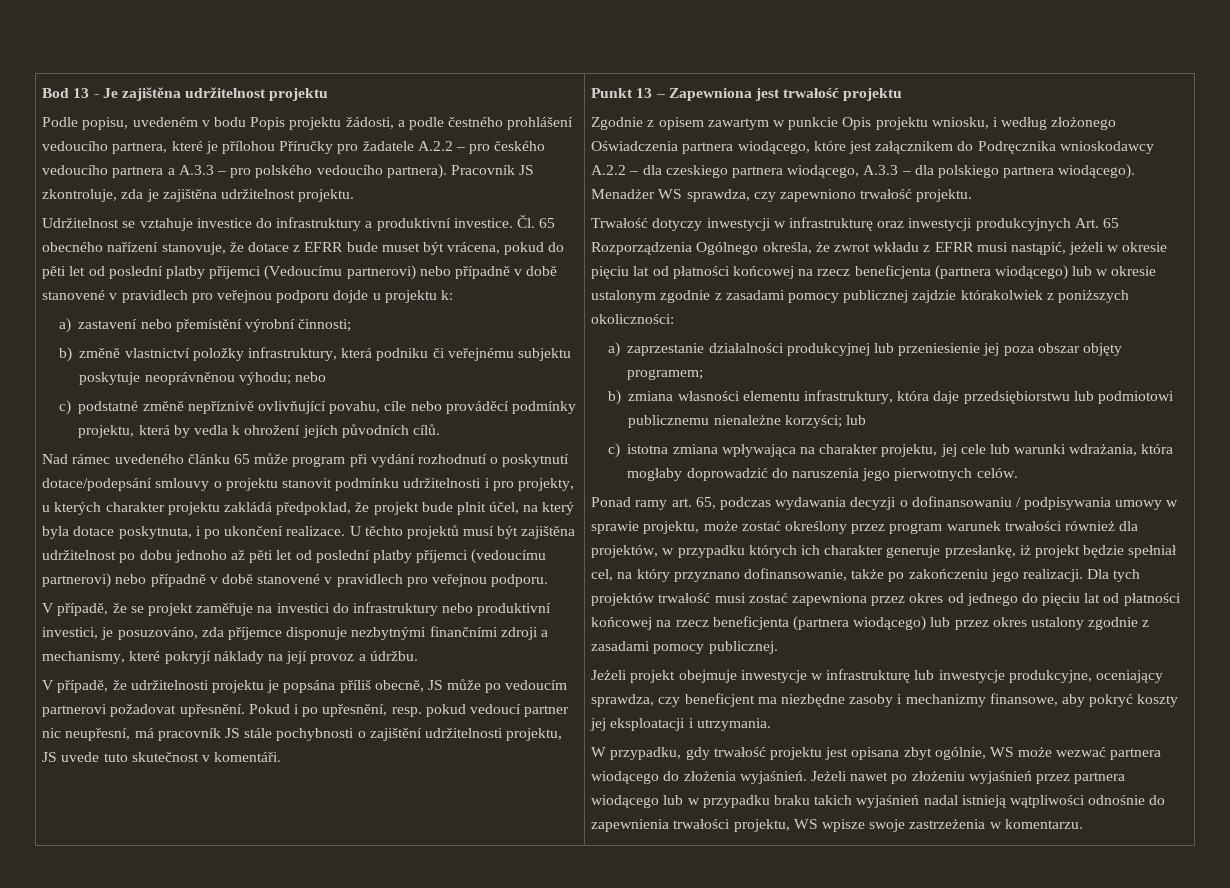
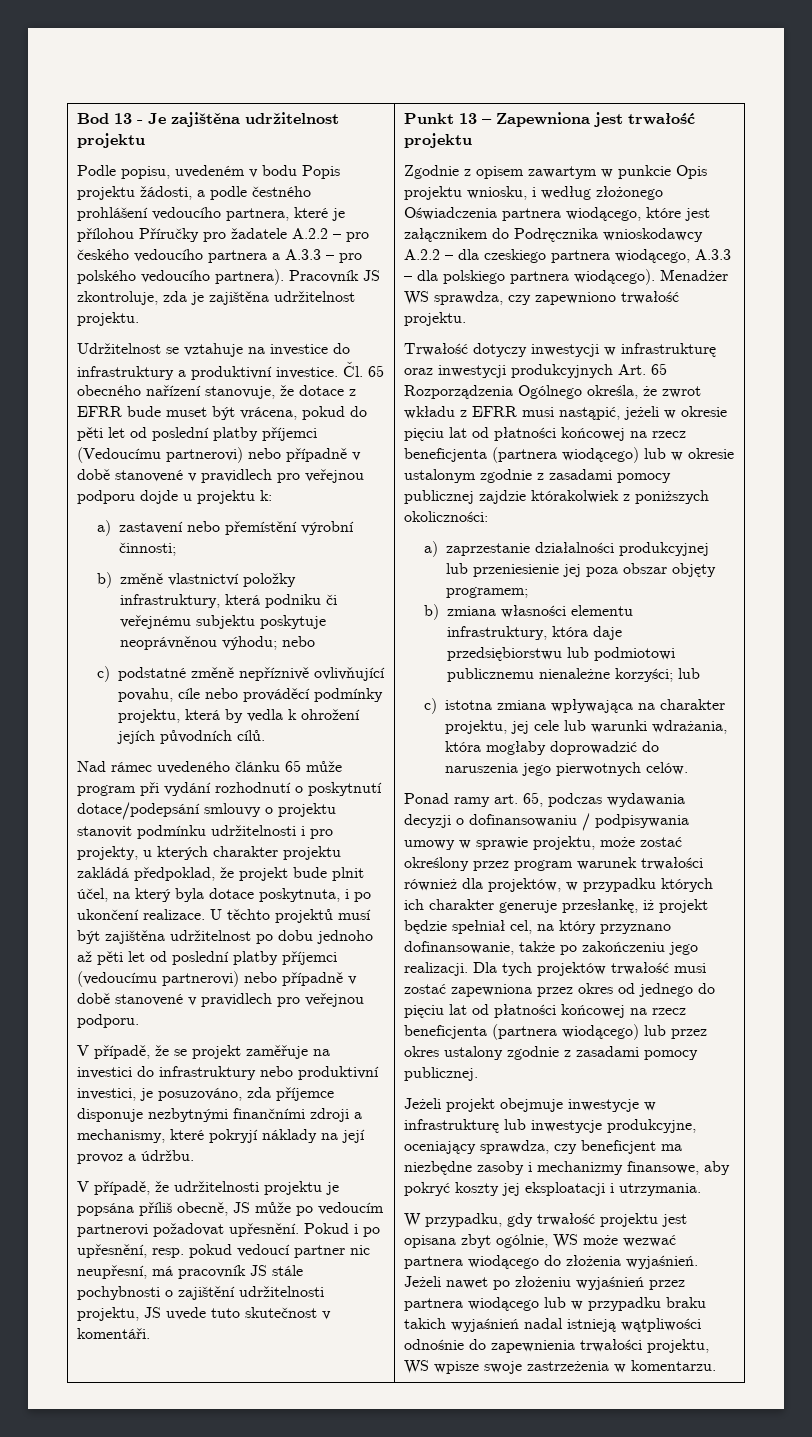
(193, 224) none -> [247,347,265,354] na

